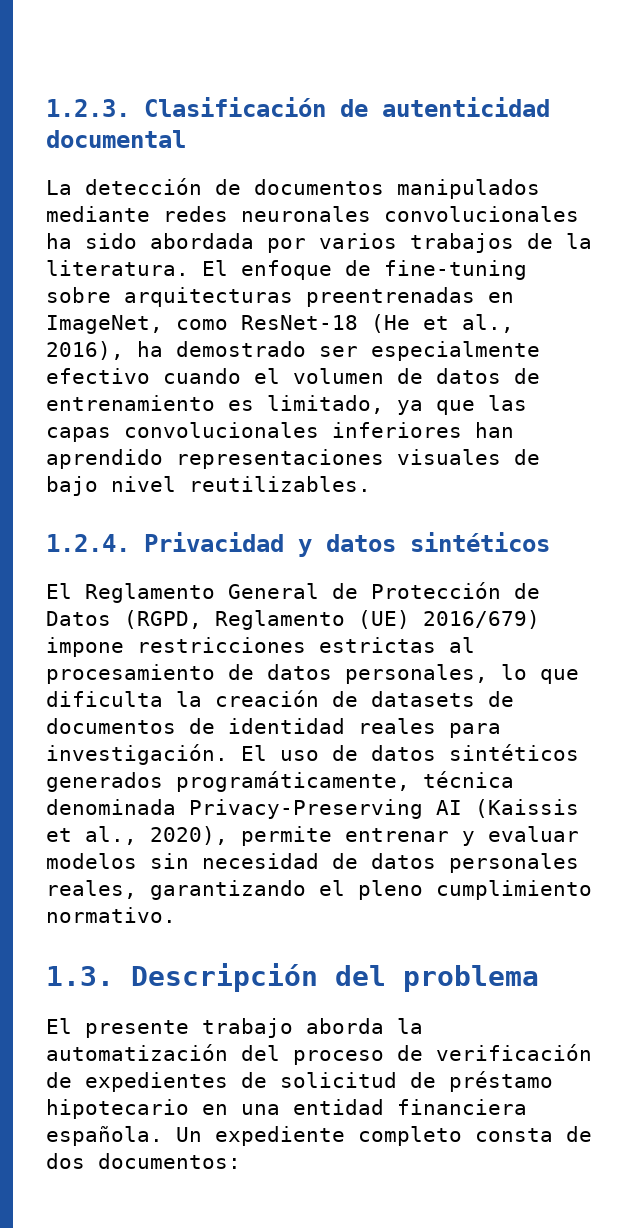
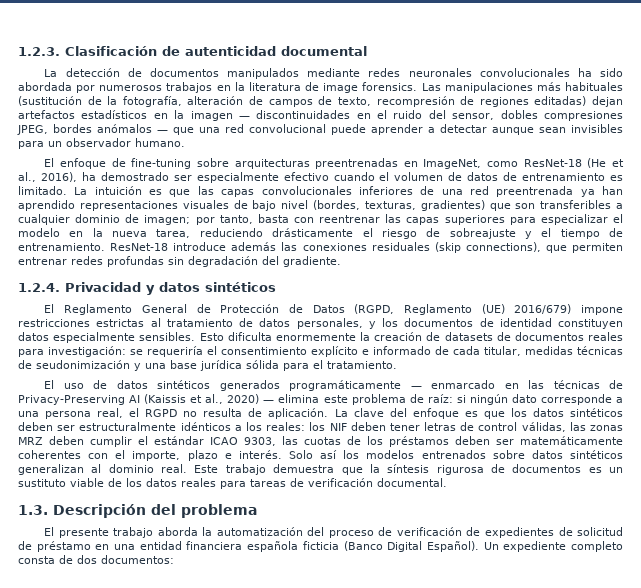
[319,233,592,253] [46,260,189,276] varios trabajos de la literatura. -> [99,82,623,93] [18,96,624,107] [18,110,623,121] [17,124,623,135] [18,138,185,149] numerosos trabajos en la literatura de image forensics. Las manipulaciones más habituales (sustitución de la fotografía, alteración de campos de texto, recompresión de regiones editadas) dejan artefactos estadísticos en la imagen — discontinuidades en el ruido del sensor, dobles compresiones JPEG, bordes anómalos — que una red convolucional puede aprender a detectar aunque sean invisibles para un observador humano. //
[267,395,423,415] limitado, ya -> [18,186,163,195] limitado. La intuición es
(462, 430) none -> [420,186,595,197] de una red preentrenada ya
[189,476,371,492] reutilizables. -> [313,200,623,211] [18,214,623,225] [18,228,623,239] [18,242,624,253] [18,256,341,267] (bordes, texturas, gradientes) que son transferibles a cualquier dominio de imagen; por tanto, basta con reentrenar las capas superiores para especializar el modelo en la nueva tarea, reduciendo drásticamente el riesgo de sobreajuste y el tiempo de entrenamiento. ResNet-18 introduce además las conexiones residuales (skip connections), que permiten entrenar redes profundas sin degradación del gradiente.
[46,664,215,684] procesamiento -> [166,319,233,327] tratamiento
[501,664,579,684] [46,691,163,707] lo que dificulta -> [368,318,623,329] [18,332,356,343] y los documentos de identidad constituyen datos especialmente sensibles. Esto dificulta enormemente
[189,718,501,738] [46,744,228,765] de identidad reales para investigación. -> [588,332,624,341] [18,346,623,357] [18,360,397,371] reales para investigación: se requeriría el consentimiento explícito e informado de cada titular, medidas técnicas de seudonimización y una base jurídica sólida para el tratamiento. //
[176,771,514,792] [46,799,176,815] programáticamente, técnica denominada -> [289,380,623,391] programáticamente — enmarcado en las técnicas de
[150,826,579,846] [46,853,579,873] [46,880,592,900] [46,907,176,923] 2020), permite entrenar y evaluar modelos sin necesidad de datos personales reales, garantizando el pleno cumplimiento normativo. -> [227,394,623,405] [18,408,623,419] [18,422,623,432] [18,436,623,447] [18,450,624,461] [18,464,623,475] [18,478,447,489] 2020) — elimina este problema de raíz: si ningún dato corresponde a una persona real, el RGPD no resulta de aplicación. La clave del enfoque es que los datos sintéticos deben ser estructuralmente idénticos a los reales: los NIF deben tener letras de control válidas, las zonas MRZ deben cumplir el estándar ICAO 9303, las cuotas de los préstamos deben ser matemáticamente coherentes con el importe, plazo e interés. Solo así los modelos entrenados sobre datos sintéticos generalizan al dominio real. Este trabajo demuestra que la síntesis rigurosa de documentos es un sustituto viable de los datos reales para tareas de verificación documental.
[46,1099,189,1119] hipotecario -> (91, 546) none
[46,1126,163,1146] española. -> [247,541,479,552] española ficticia (Banco Digital Español).

